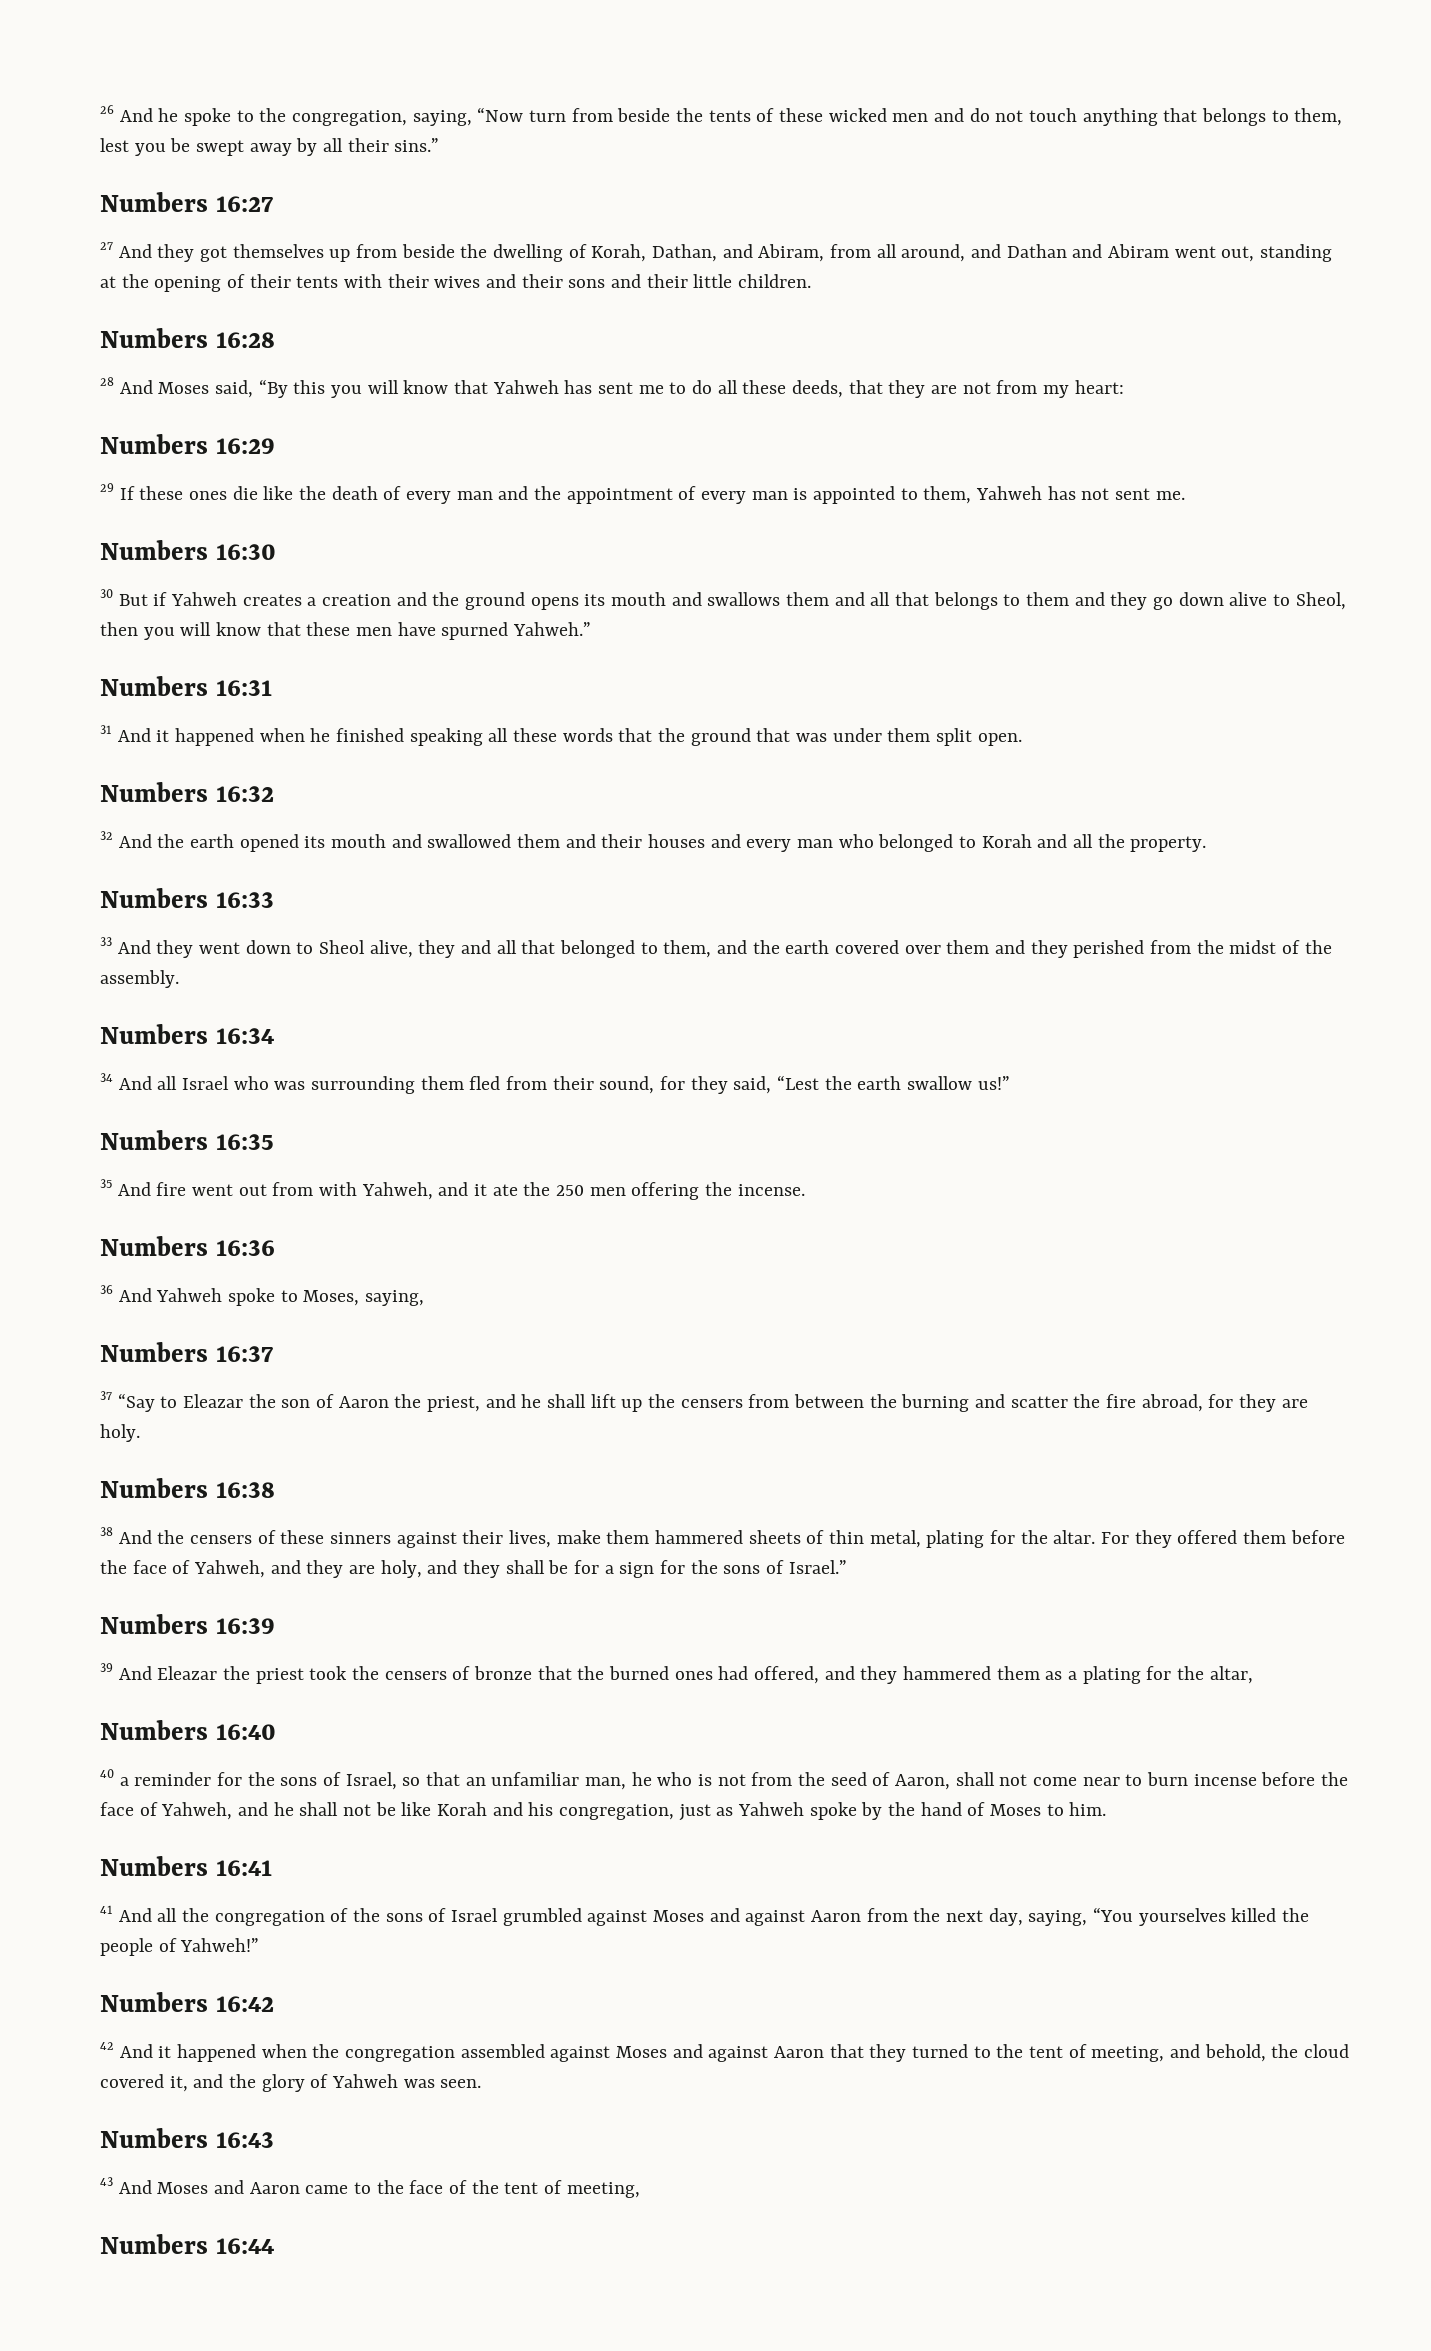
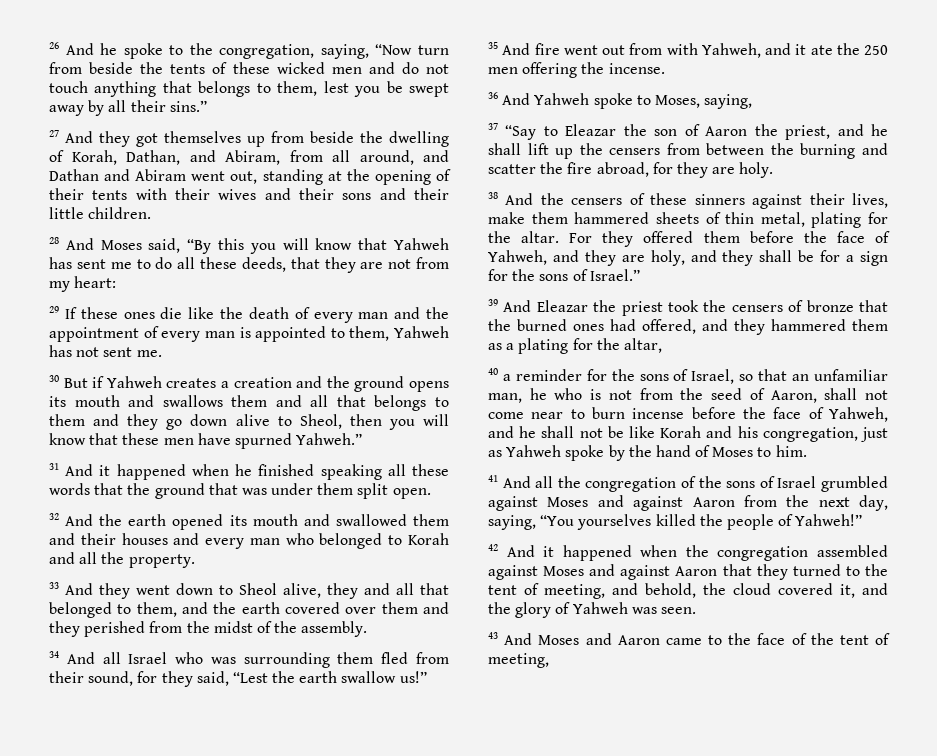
[100,192,274,212] // Numbers 16:27 -> (207, 106) none
[100,328,275,348] // Numbers 16:28 -> (152, 213) none
[100,434,275,454] // Numbers 16:29 -> (117, 282) none
[100,540,276,560] // Numbers 16:30 -> (162, 353) none
[100,676,272,696] // Numbers 16:31 -> (363, 439) none
[100,782,274,802] // Numbers 16:32 -> (431, 493) none
[100,888,274,908] // Numbers 16:33 -> (195, 561) none
[100,1024,274,1044] // Numbers 16:34 -> (368, 629) none
[100,1130,274,1150] // Numbers 16:35 -> (427, 677) none
[100,1236,275,1256] // Numbers 16:36 -> (665, 68) none
[100,1342,274,1362] // Numbers 16:37 -> (753, 101) none
[100,1478,275,1498] // Numbers 16:38 -> (774, 170) none
[100,1614,275,1634] // Numbers 16:39 -> (640, 275) none
[100,1720,276,1740] // Numbers 16:40 -> (662, 345) none
[100,1856,272,1876] // Numbers 16:41 -> (807, 451) none
[100,1992,274,2012] // Numbers 16:42 -> (863, 520) none
[100,2128,274,2148] // Numbers 16:43 -> (696, 610) none
[100,2234,274,2254] // Numbers 16:44 -> (549, 660) none

